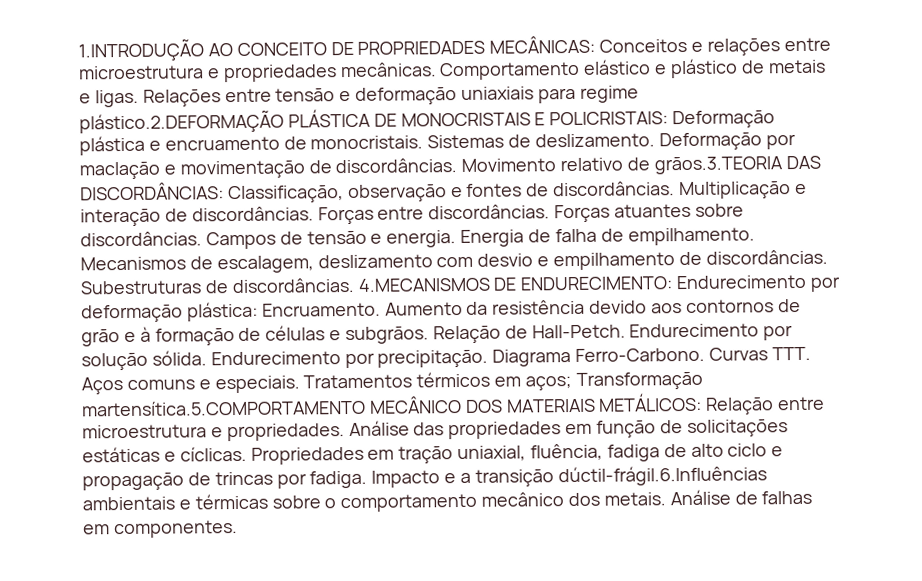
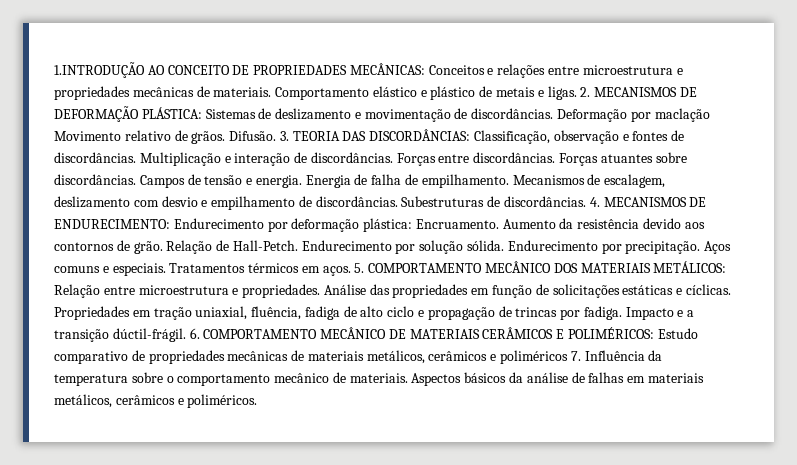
[339,62,437,78] mecânicas. -> [132,86,272,97] mecânicas de materiais.
[142,85,639,107] [79,108,776,134] [79,132,796,156] [79,156,783,180] Relações entre tensão e deformação uniaxiais para regime plástico.2.DEFORMAÇÃO PLÁSTICA DE MONOCRISTAIS E POLICRISTAIS: Deformação plástica e encruamento de monocristais. Sistemas de deslizamento. Deformação por maclação e movimentação de discordâncias. Movimento relativo de grãos.3.TEORIA -> [580,87,697,97] [54,106,710,122] [54,130,340,144] 2. MECANISMOS DE DEFORMAÇÃO PLÁSTICA: Sistemas de deslizamento e movimentação de discordâncias. Deformação por maclação Movimento relativo de grãos. Difusão. 3. TEORIA
[357,277,491,292] 4.MECANISMOS -> [589,197,687,207] 4. MECANISMOS
[81,325,430,347] grão e à formação de células e subgrãos. -> [133,241,163,254] grão.
[492,346,811,367] Diagrama Ferro-Carbono. Curvas TTT. -> (701, 247) none
[525,371,703,391] [81,399,366,417] aços; Transformação martensítica.5.COMPORTAMENTO -> [322,263,483,276] aços. 5. COMPORTAMENTO
[557,465,767,487] [82,489,813,513] [83,520,238,539] dúctil-frágil.6.Influências ambientais e térmicas sobre o comportamento mecânico dos metais. Análise de falhas em componentes. -> [112,327,698,342] [54,350,663,364] [54,372,704,386] [54,394,258,408] dúctil-frágil. 6. COMPORTAMENTO MECÂNICO DE MATERIAIS CERÂMICOS E POLIMÉRICOS: Estudo comparativo de propriedades mecânicas de materiais metálicos, cerâmicos e poliméricos 7. Influência da temperatura sobre o comportamento mecânico de materiais. Aspectos básicos da análise de falhas em materiais metálicos, cerâmicos e poliméricos.

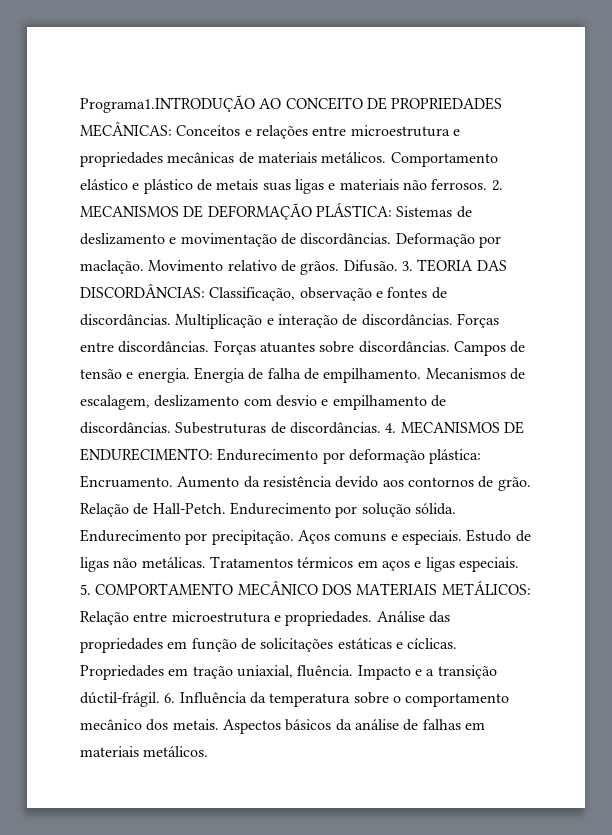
[54,62,145,78] 1.INTRODUÇÃO -> [80,95,255,113] Programa1.INTRODUÇÃO
[213,87,272,97] materiais. -> [257,152,387,163] materiais metálicos.
[537,86,577,100] e ligas. -> [262,179,488,194] suas ligas e materiais não ferrosos.
[654,108,710,122] maclação -> [80,260,144,274] maclação.
[169,263,351,276] Tratamentos térmicos em aços. -> [466,529,531,542] [80,556,519,572] Estudo de ligas não metálicas. Tratamentos térmicos em aços e ligas especiais.
[251,306,622,320] fluência, fadiga de alto ciclo e propagação de trincas por fadiga. -> [297,665,354,677] fluência.
[203,327,698,339] [54,350,581,364] COMPORTAMENTO MECÂNICO DE MATERIAIS CERÂMICOS E POLIMÉRICOS: Estudo comparativo de propriedades mecânicas de materiais metálicos, cerâmicos e poliméricos 7. -> (176, 698) none
[332,372,408,383] de materiais. -> [146,719,219,731] dos metais.
[54,394,258,408] metálicos, cerâmicos e poliméricos. -> [143,746,209,757] metálicos.

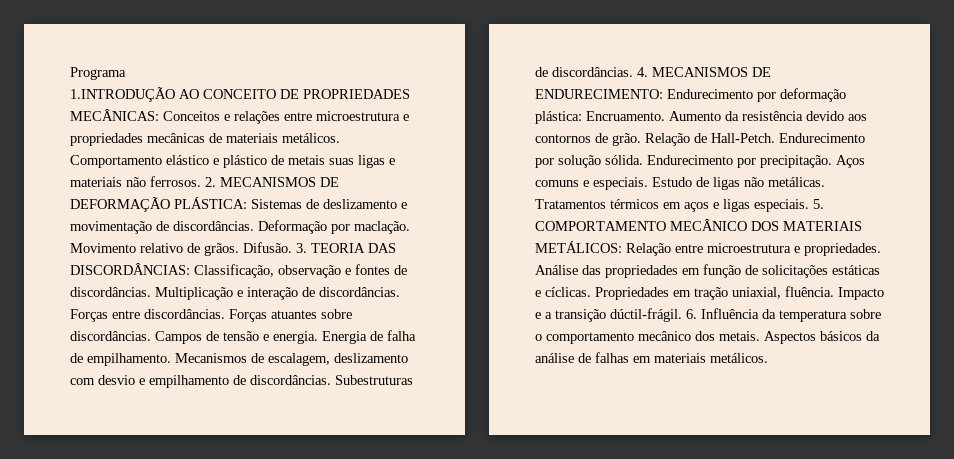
[80,95,255,113] Programa1.INTRODUÇÃO -> [70,67,126,80] [70,87,175,102] Programa // 1.INTRODUÇÃO

